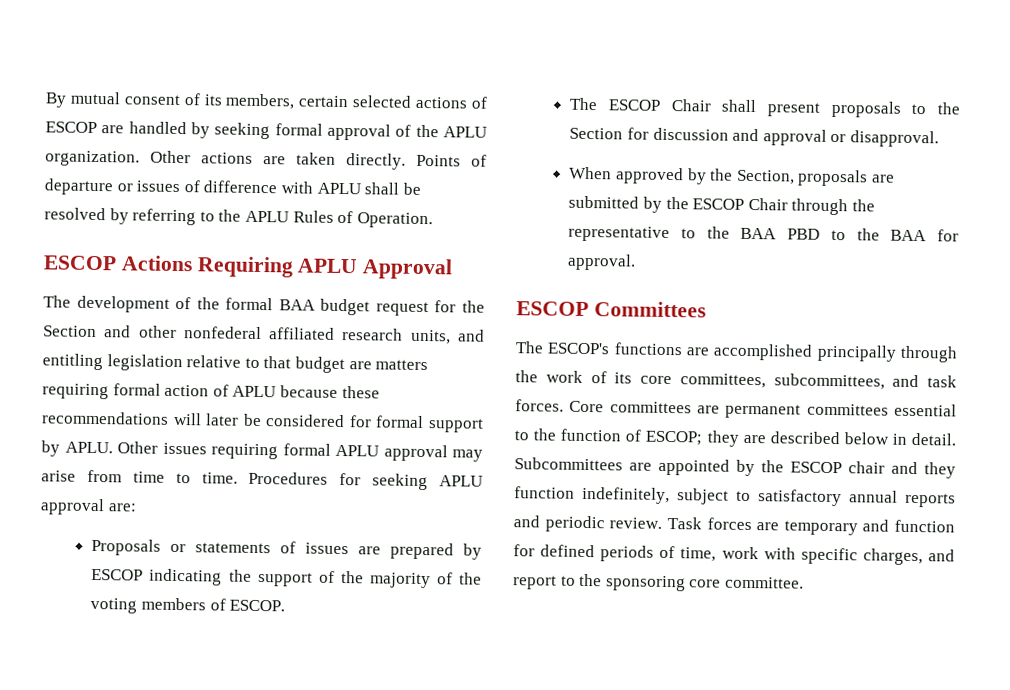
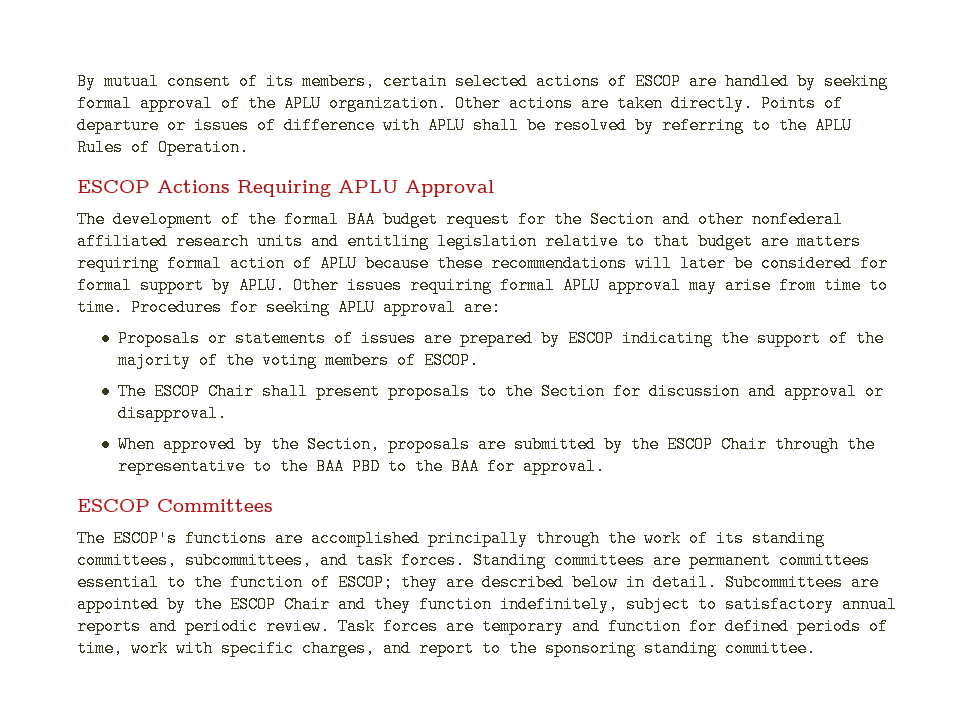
[410,329,451,345] units, -> [257,233,303,250] units
[640,375,672,385] core -> [752,530,825,547] standing
[569,400,605,413] Core -> [473,552,546,569] Standing
[848,461,885,474] chair -> [284,596,330,613] Chair
[689,579,722,588] core -> [644,640,717,657] standing

